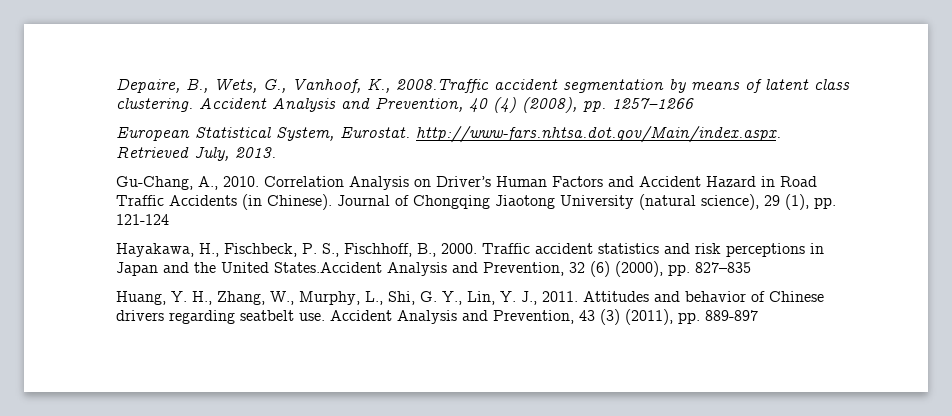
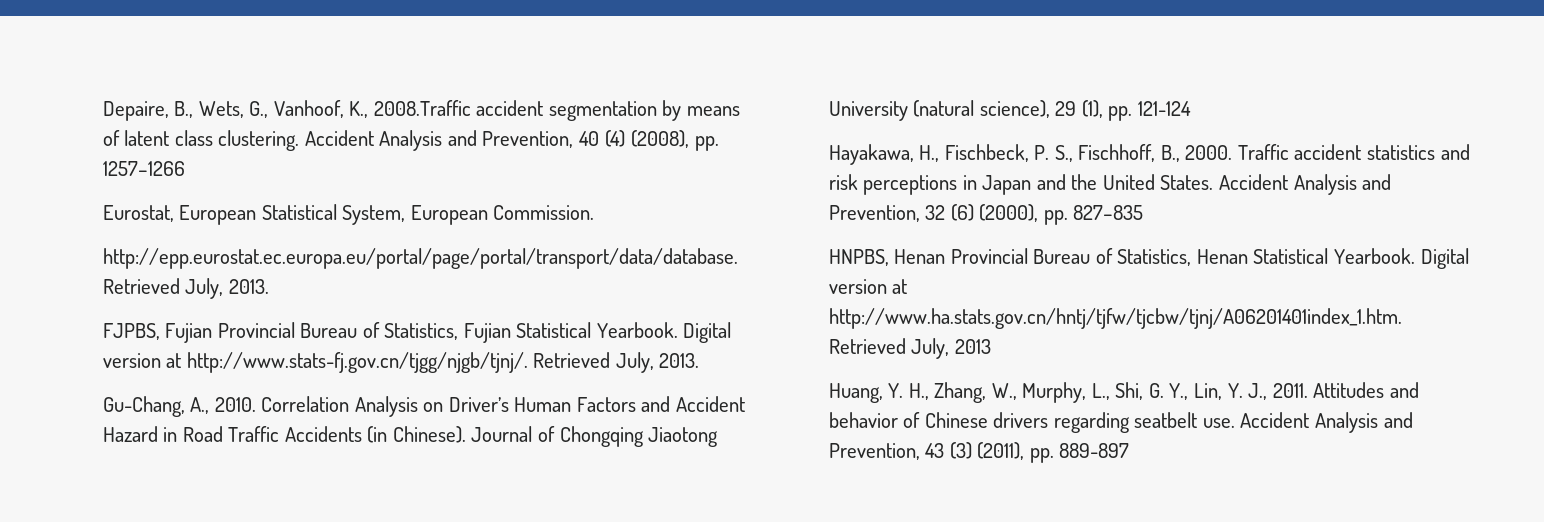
(695, 103) none -> [102,205,174,222] Eurostat,
[340,126,782,143] Eurostat. http://www-fars.nhtsa.dot.gov/Main/index.aspx. -> [410,205,595,225] [102,248,738,269] [102,278,269,299] [102,322,732,343] [102,352,528,373] European Commission. // http://epp.eurostat.ec.europa.eu/portal/page/portal/transport/data/database. Retrieved July, 2013. // FJPBS, Fujian Provincial Bureau of Statistics, Fujian Statistical Yearbook. Digital version at http://www.stats-fj.gov.cn/tjgg/njgb/tjnj/.
[274,262,383,273] States.Accident -> [1160,174,1288,190] States. Accident
(752, 267) none -> [828,248,1469,269] [828,279,908,294] [828,308,1402,329] [828,338,991,359] // HNPBS, Henan Provincial Bureau of Statistics, Henan Statistical Yearbook. Digital version at http://www.ha.stats.gov.cn/hntj/tjfw/tjcbw/tjnj/A06201401index_1.htm. Retrieved July, 2013

